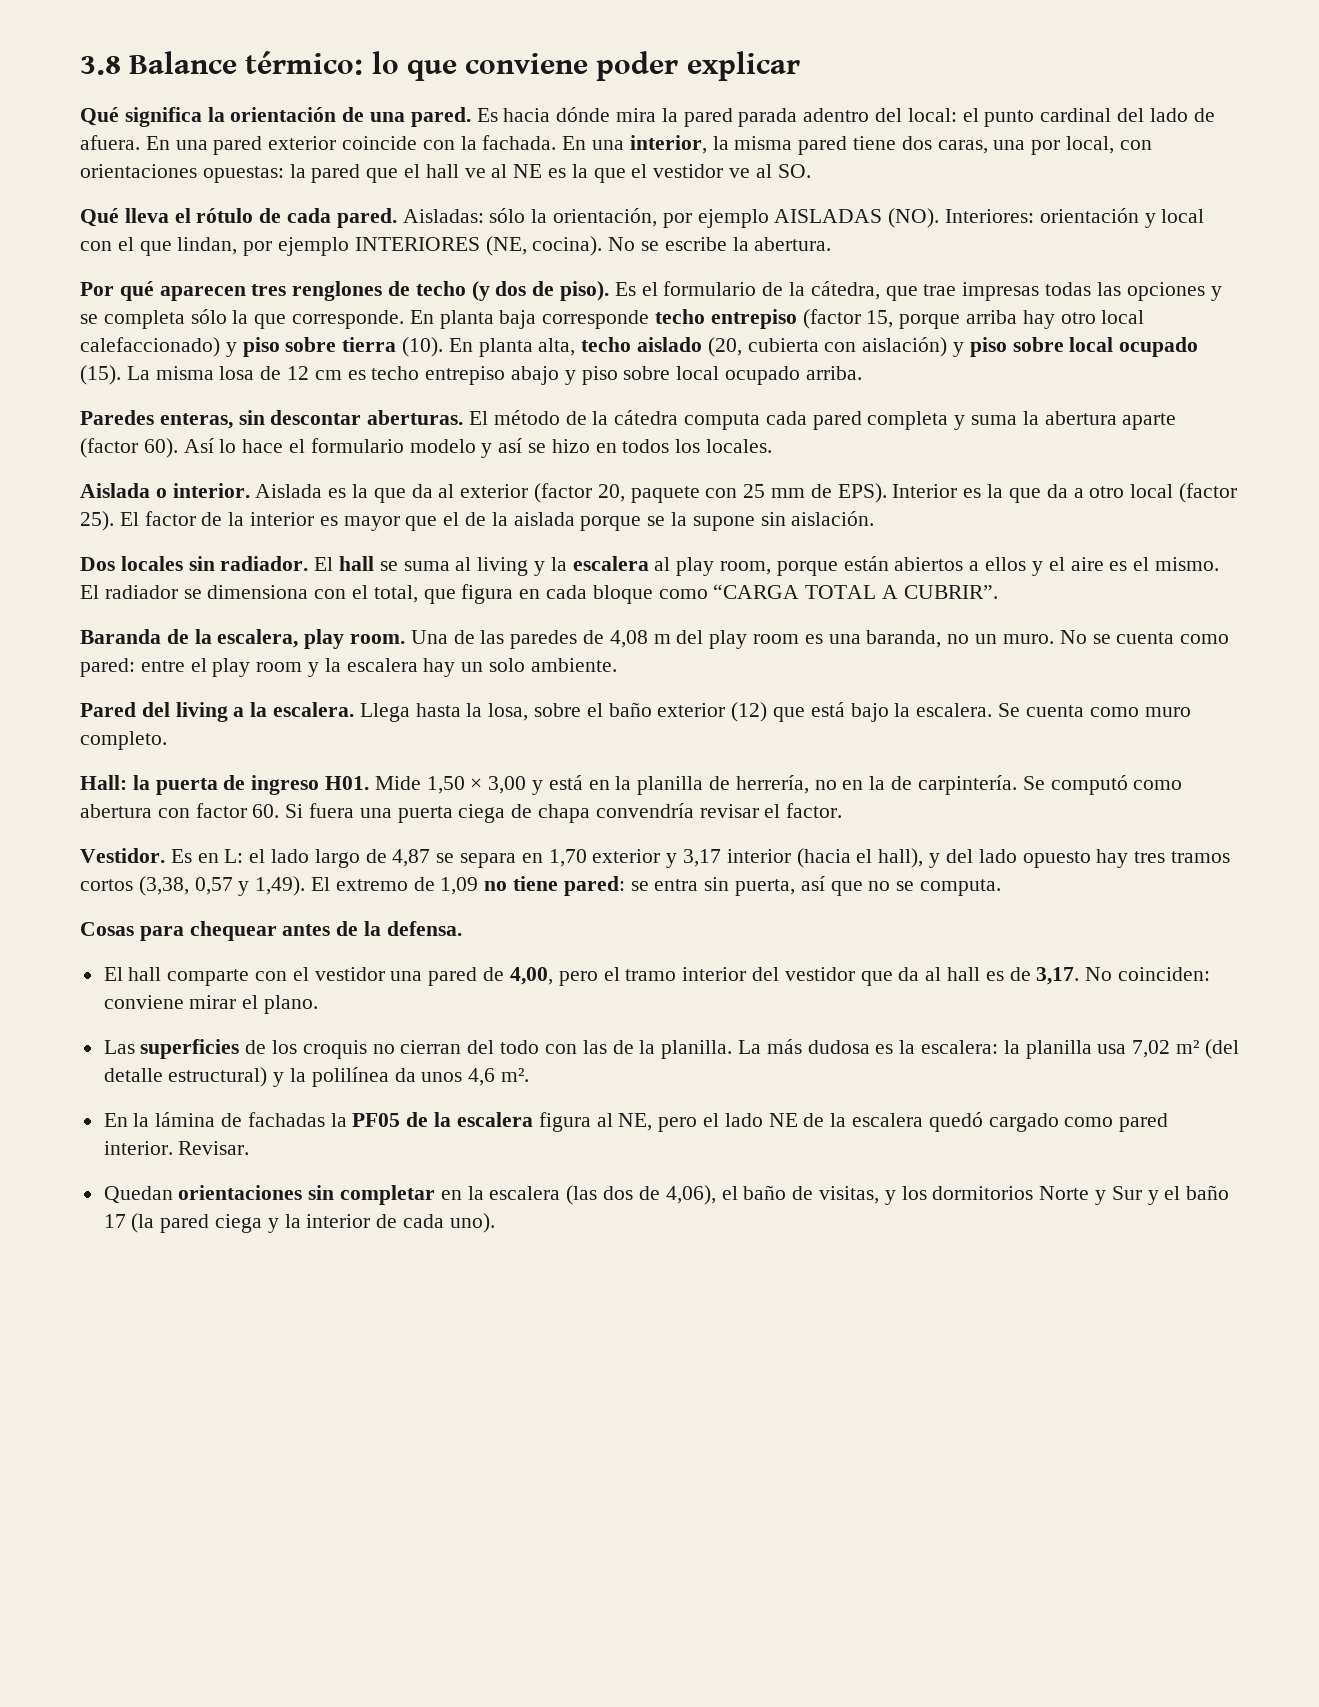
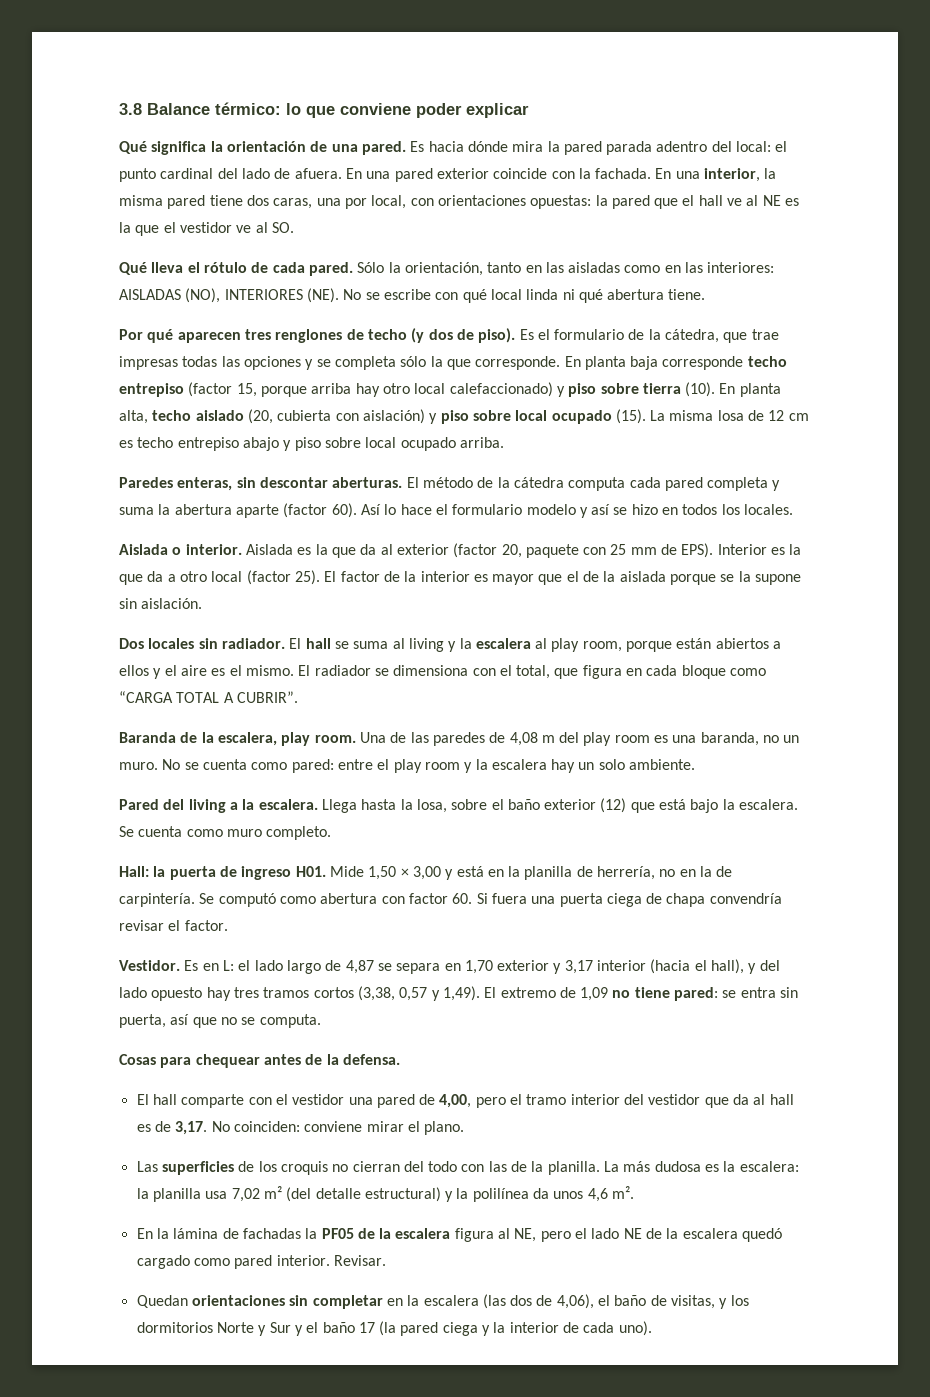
[402,208,1205,228] [80,236,832,256] Aisladas: sólo la orientación, por ejemplo AISLADAS (NO). Interiores: orientación y local con el que lindan, por ejemplo INTERIORES (NE, cocina). No se escribe la abertura. -> [357,262,775,276] [119,288,706,303] Sólo la orientación, tanto en las aisladas como en las interiores: AISLADAS (NO), INTERIORES (NE). No se escribe con qué local linda ni qué abertura tiene.

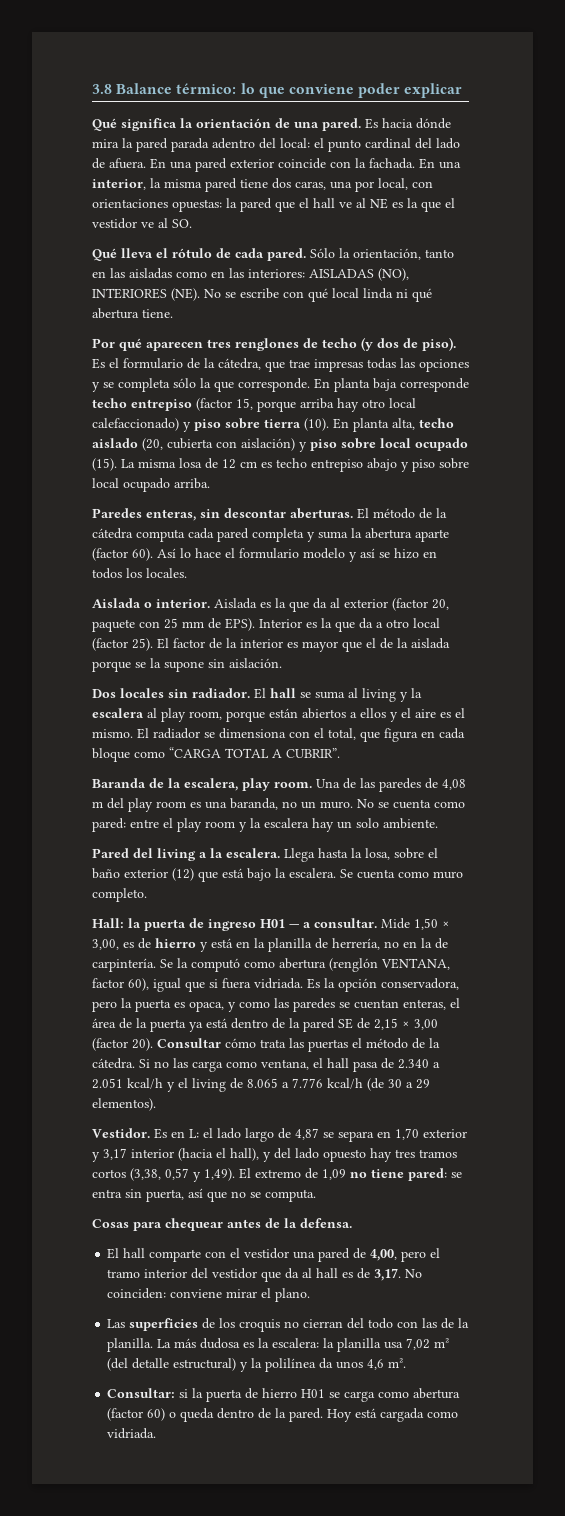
[295,866,441,880] H01. Mide 1,50 × 3,00 -> [260,918,450,930] [92,938,196,950] H01 — a consultar. Mide 1,50 × 3,00, es de hierro
(215, 898) none -> [177,958,188,968] la
[381,893,782,907] [119,920,228,931] con factor 60. Si fuera una puerta ciega de chapa convendría revisar el factor. -> [329,958,450,972] [92,978,459,992] [92,998,460,1012] [92,1018,438,1032] [92,1038,440,1052] [92,1058,440,1072] [92,1078,430,1092] [92,1098,156,1111] (renglón VENTANA, factor 60), igual que si fuera vidriada. Es la opción conservadora, pero la puerta es opaca, y como las paredes se cuentan enteras, el área de la puerta ya está dentro de la pared SE de 2,15 × 3,00 (factor 20). Consultar cómo trata las puertas el método de la cátedra. Si no las carga como ventana, el hall pasa de 2.340 a 2.051 kcal/h y el living de 8.065 a 7.776 kcal/h (de 30 a 29 elementos).
[136,1228,783,1242] [136,1255,386,1269] [136,1294,749,1309] [136,1321,652,1336] En la lámina de fachadas la PF05 de la escalera figura al NE, pero el lado NE de la escalera quedó cargado como pared interior. Revisar. // Quedan orientaciones sin completar en la escalera (las dos de 4,06), el baño de visitas, y los dormitorios Norte y Sur y el baño 17 (la pared ciega y la interior de cada uno). -> [107,1388,461,1402] [107,1408,459,1422] [107,1428,157,1439] Consultar: si la puerta de hierro H01 se carga como abertura (factor 60) o queda dentro de la pared. Hoy está cargada como vidriada.

